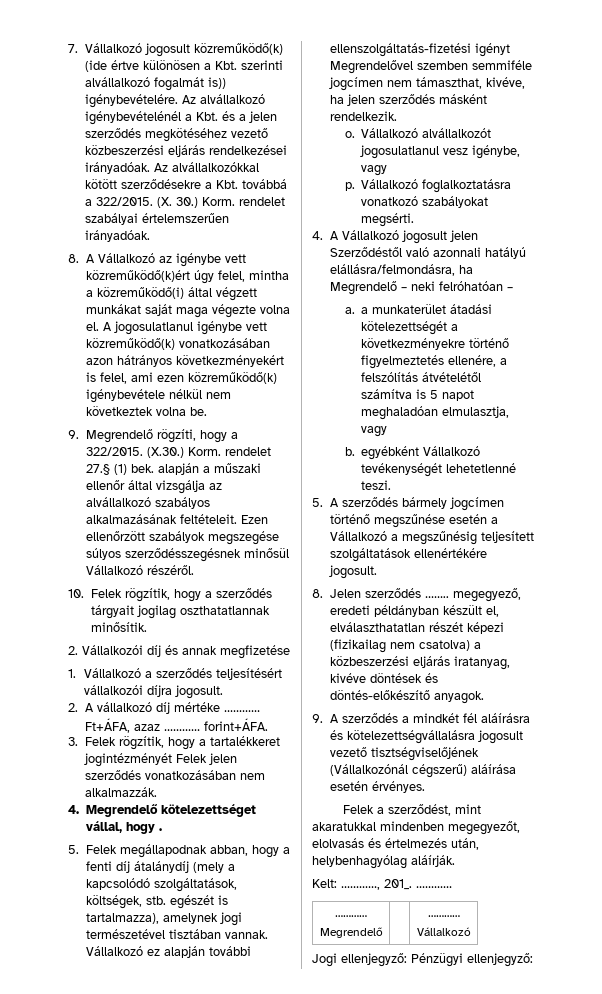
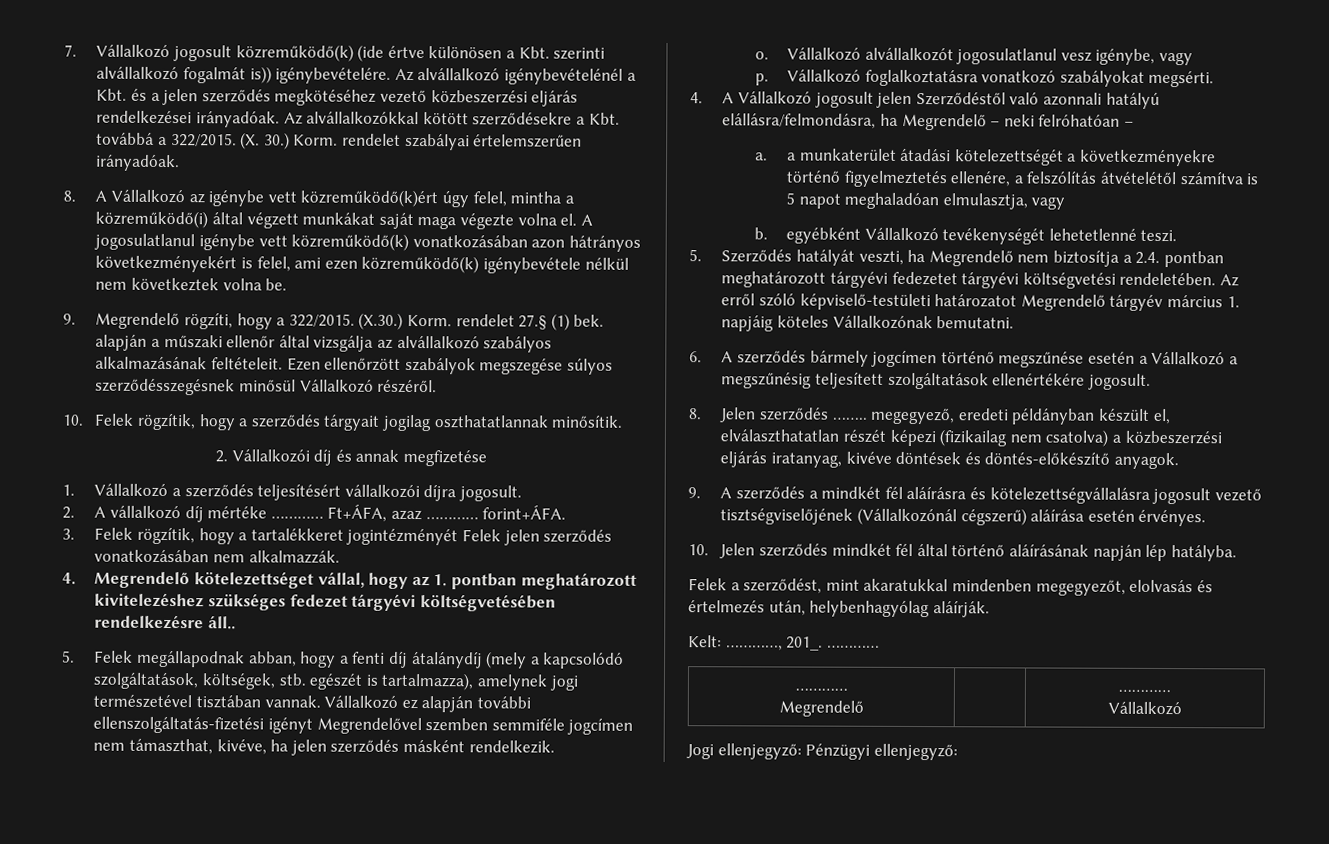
[158,828,162,831] . -> [411,572,637,590] [94,592,556,612] [94,614,236,630] az 1. pontban meghatározott kivitelezéshez szükséges fedezet tárgyévi költségvetésében rendelkezésre áll..
(323, 502) none -> [721,249,1224,268] [721,271,1239,289] [721,293,1240,312] [721,315,1015,332] [689,351,702,363] Szerződés hatályát veszti, ha Megrendelő nem biztosítja a 2.4. pontban meghatározott tárgyévi fedezetet tárgyévi költségvetési rendeletében. Az erről szóló képviselő-testületi határozatot Megrendelő tárgyév március 1. napjáig köteles Vállalkozónak bemutatni. // 6.
(425, 787) none -> [688,543,1237,562] // 10. Jelen szerződés mindkét fél által történő aláírásának napján lép hatályba.

